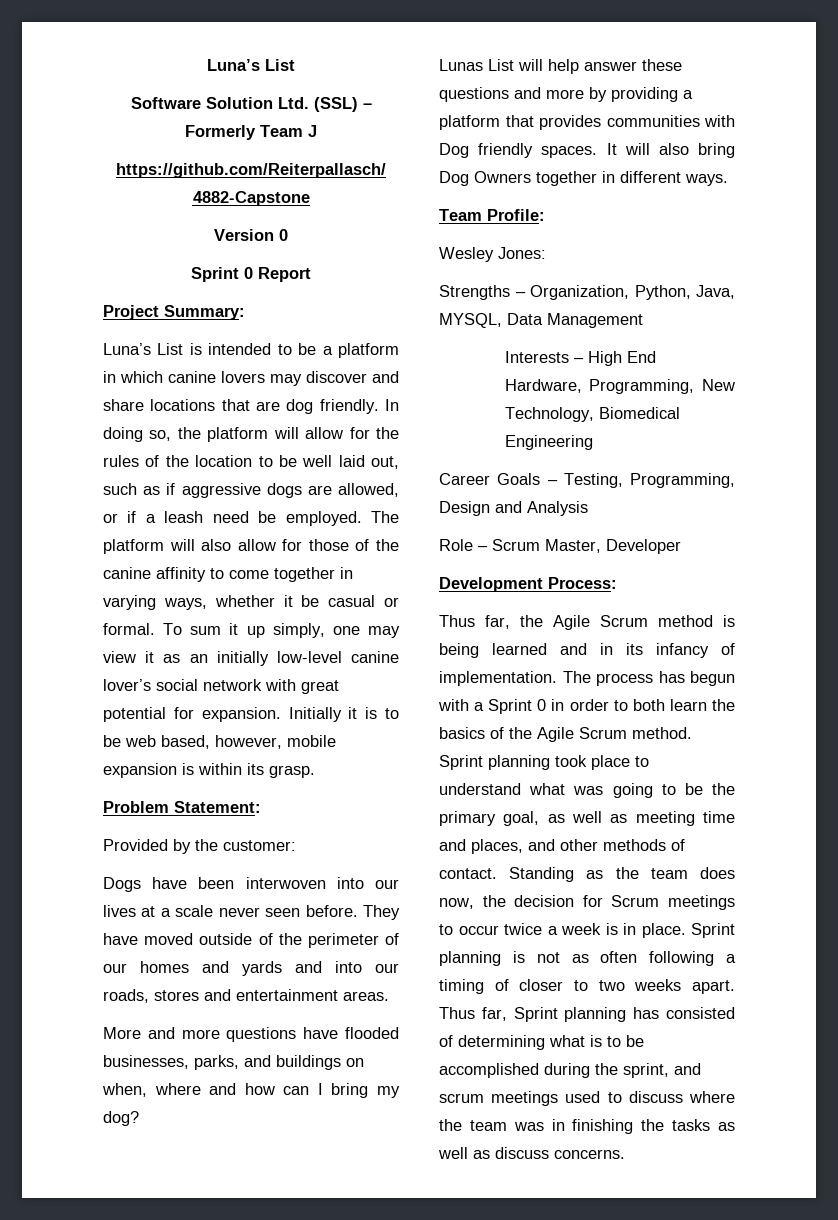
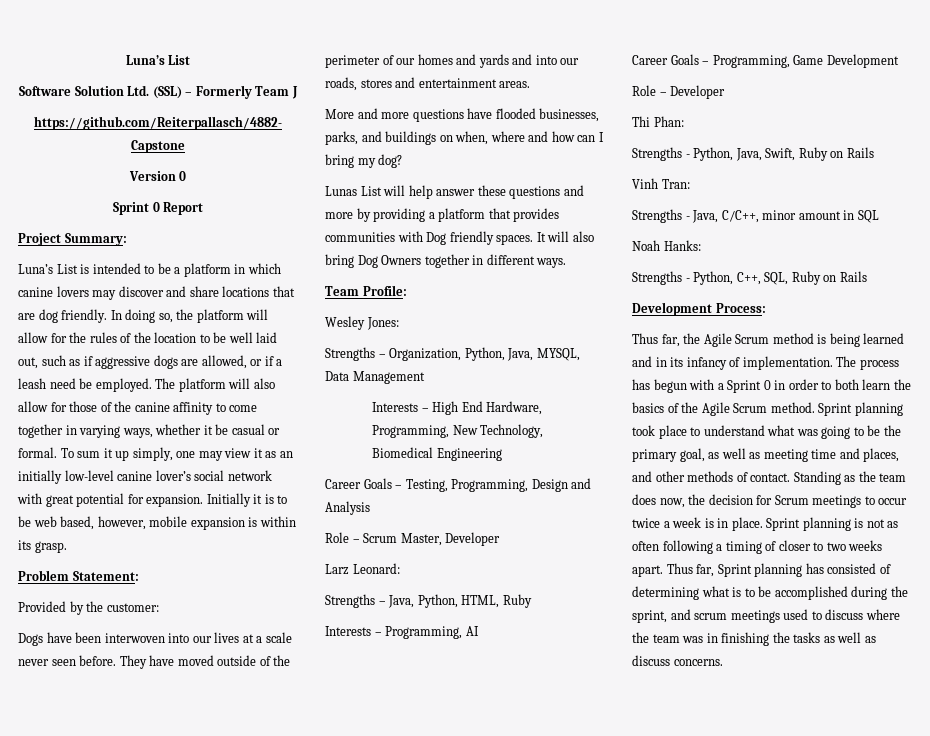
(681, 546) none -> [325,563,400,575] [325,594,532,608] [325,626,479,639] [632,54,899,68] [632,85,726,99] [632,116,684,127] [632,147,874,161] [632,178,690,189] [632,209,879,223] [632,240,701,251] [632,271,867,285] // Larz Leonard: // Strengths – Java, Python, HTML, Ruby // Interests – Programming, AI // Career Goals – Programming, Game Development // Role – Developer // Thi Phan: // Strengths - Python, Java, Swift, Ruby on Rails // Vinh Tran: // Strengths - Java, C/C++, minor amount in SQL // Noah Hanks: // Strengths - Python, C++, SQL, Ruby on Rails

